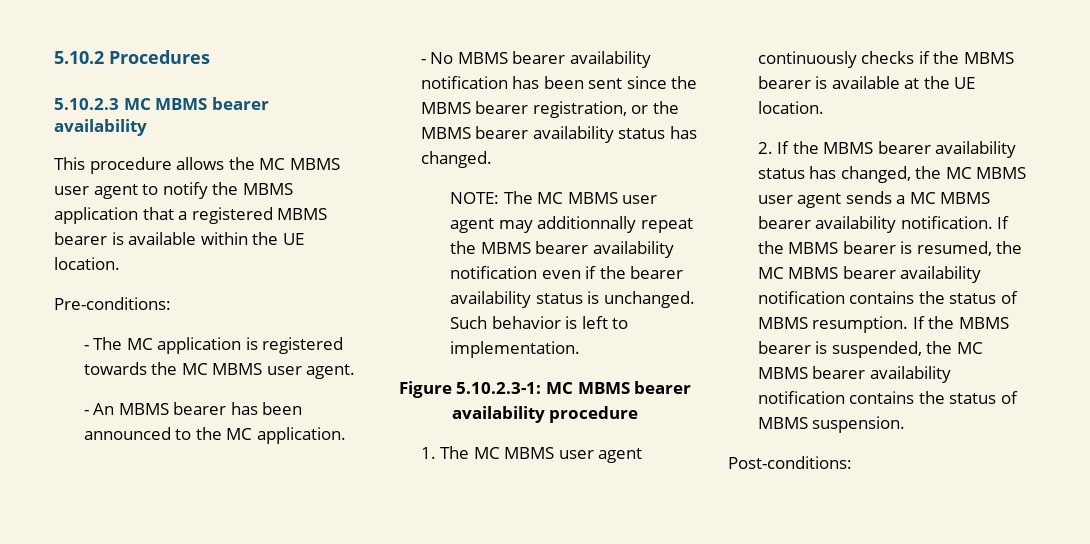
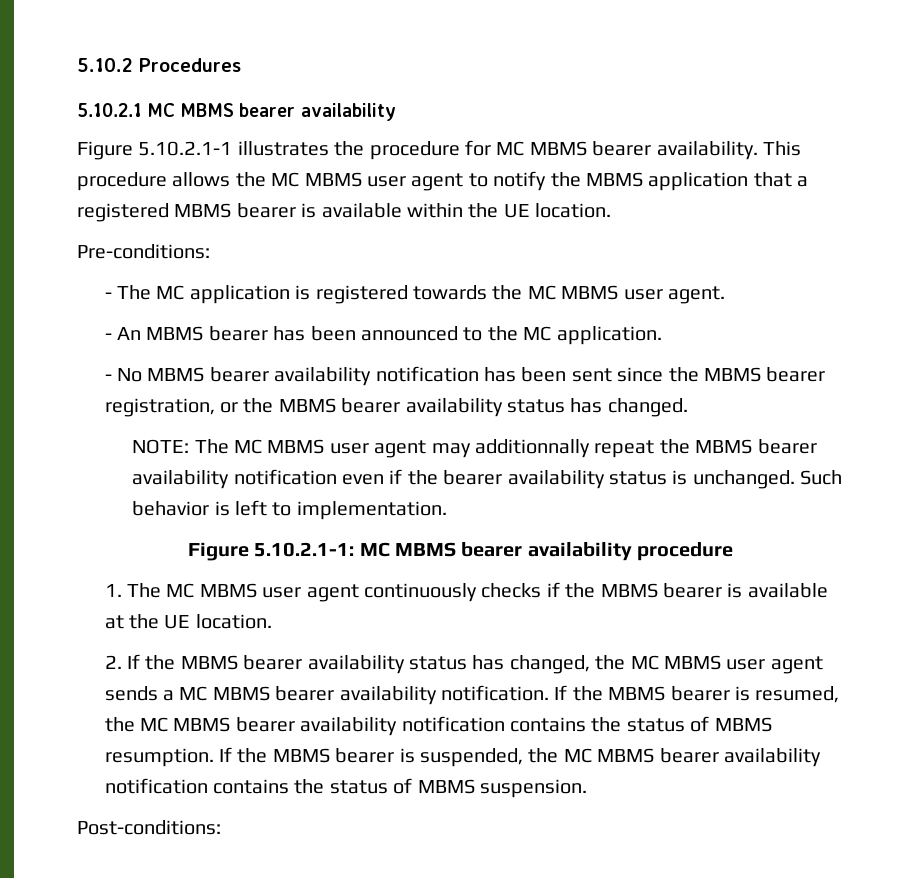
[54,98,119,110] 5.10.2.3 -> [77,103,142,117] 5.10.2.1
(147, 127) none -> [77,140,758,160] Figure 5.10.2.1-1 illustrates the procedure for MC MBMS bearer availability.
[456,382,542,394] 5.10.2.3-1: -> [254,542,355,557] 5.10.2.1-1:

